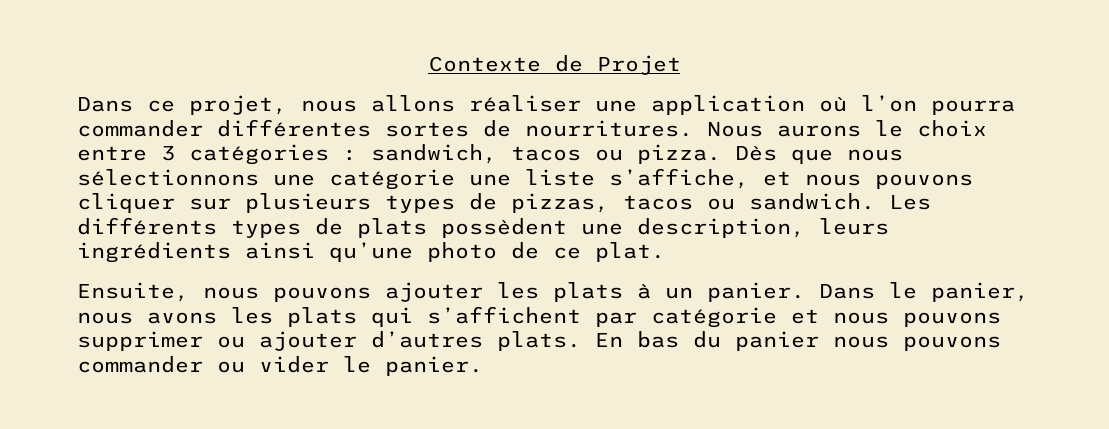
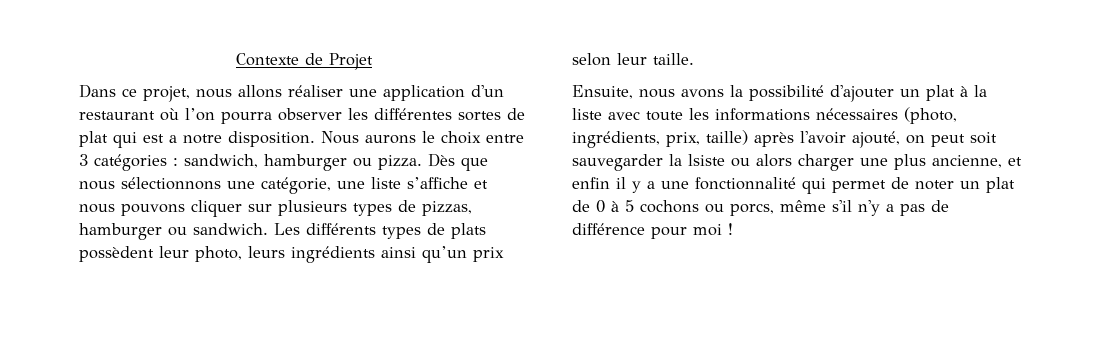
(805, 105) none -> [471,85,504,97] [79,111,155,120] d'un restaurant
[77,120,203,137] commander -> [278,108,368,121] observer les
[525,120,693,137] nourritures. -> [79,131,315,148] plat qui est a notre disposition.
[511,146,581,161] tacos -> [264,154,347,171] hamburger
[329,169,455,190] catégorie -> [261,177,331,194] catégorie,
[609,168,749,189] s’affiche, -> [407,177,468,189] s’affiche
[623,195,693,210] tacos -> [79,223,162,240] hamburger
[581,218,805,238] une description, -> [159,246,242,262] leur photo,
[329,242,665,262] [77,282,1029,302] [77,306,1001,328] [77,331,1001,351] [77,356,483,376] qu’une photo de ce plat. // Ensuite, nous pouvons ajouter les plats à un panier. Dans le panier, nous avons les plats qui s’affichent par catégorie et nous pouvons supprimer ou ajouter d’autres plats. En bas du panier nous pouvons commander ou vider le panier. -> [422,246,504,263] [572,53,694,66] [572,85,987,102] [572,107,957,124] [572,130,997,148] [572,154,1022,171] [572,177,1015,194] [572,200,949,216] [572,223,733,239] qu’un prix selon leur taille. // Ensuite, nous avons la possibilité d'ajouter un plat à la liste avec toute les informations nécessaires (photo, ingrédients, prix, taille) après l'avoir ajouté, on peut soit sauvegarder la lsiste ou alors charger une plus ancienne, et enfin il y a une fonctionnalité qui permet de noter un plat de 0 à 5 cochons ou porcs, même s'il n'y a pas de différence pour moi !

